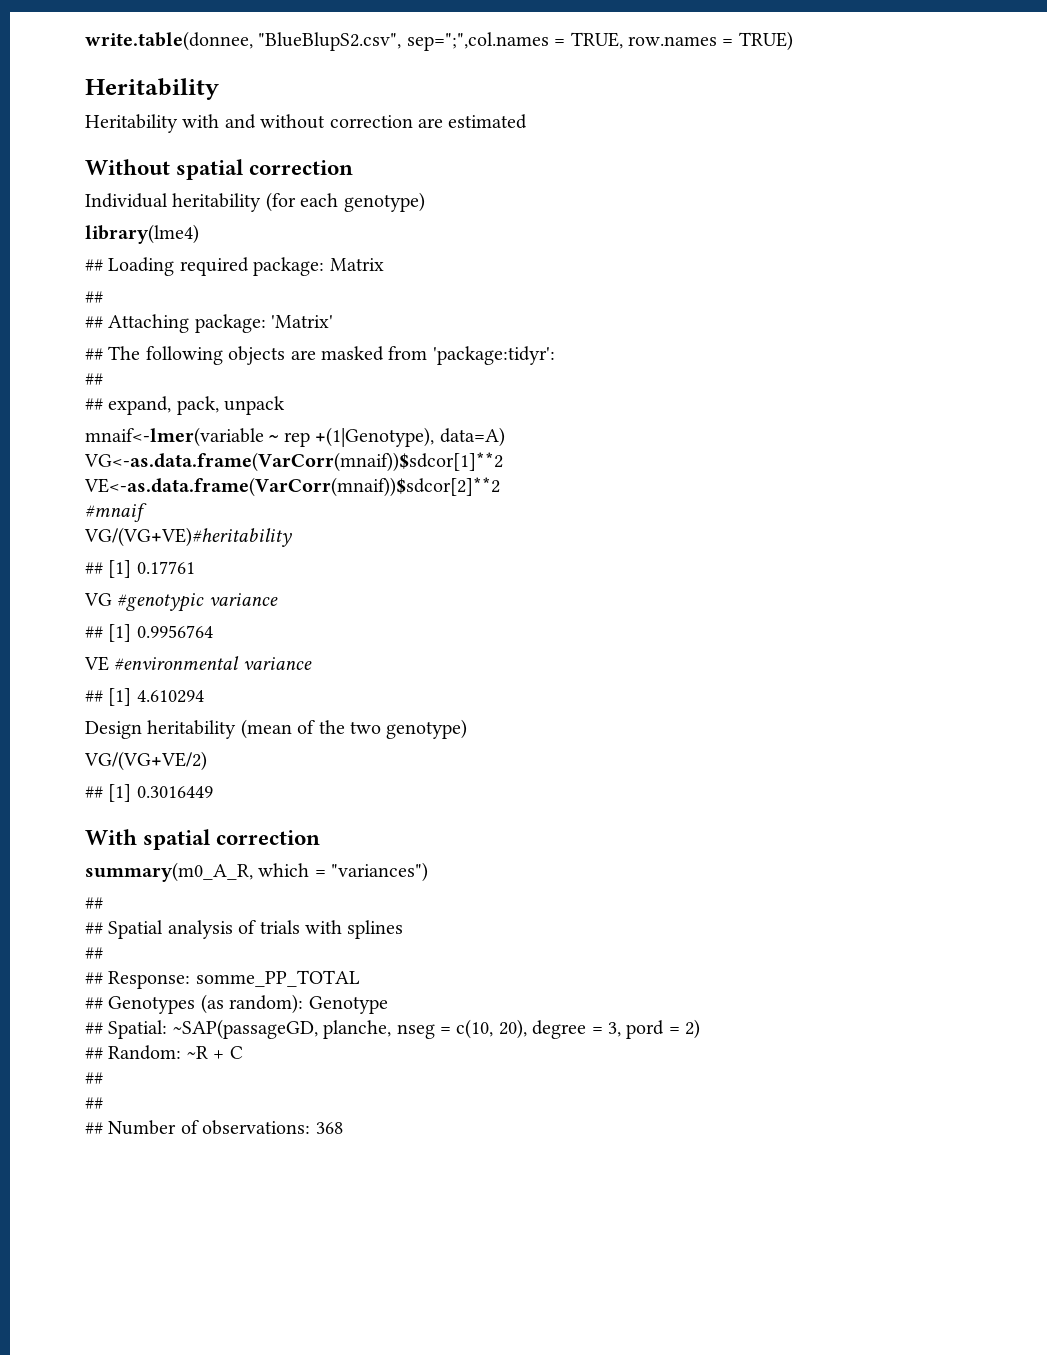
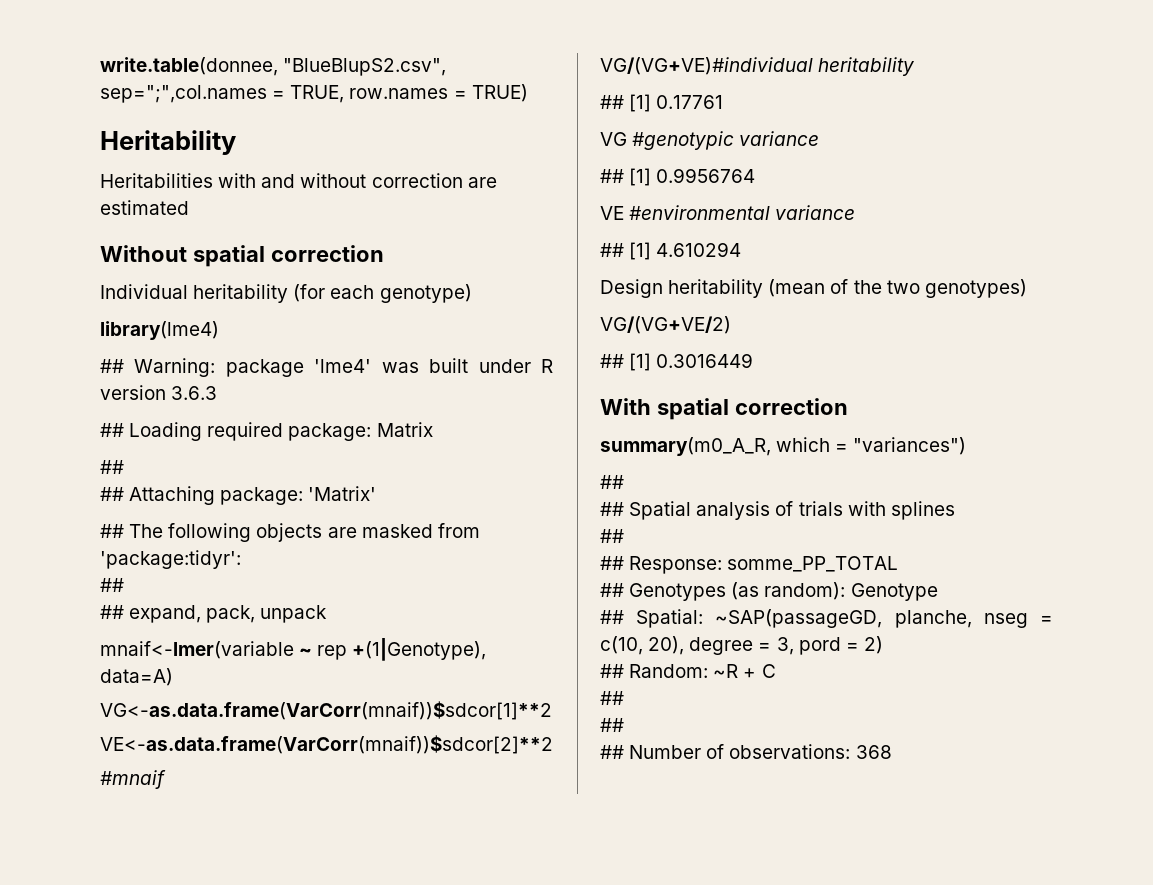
[85,114,178,133] Heritability -> [100,173,213,188] Heritabilities
(199, 234) none -> [100,358,553,377] [100,385,218,400] // ## Warning: package 'lme4' was built under R version 3.6.3
[84,527,292,547] VG/(VG+VE)#heritability -> [600,57,916,76] VG/(VG+VE)#individual heritability
[386,719,468,739] genotype) -> [924,279,1027,298] genotypes)

